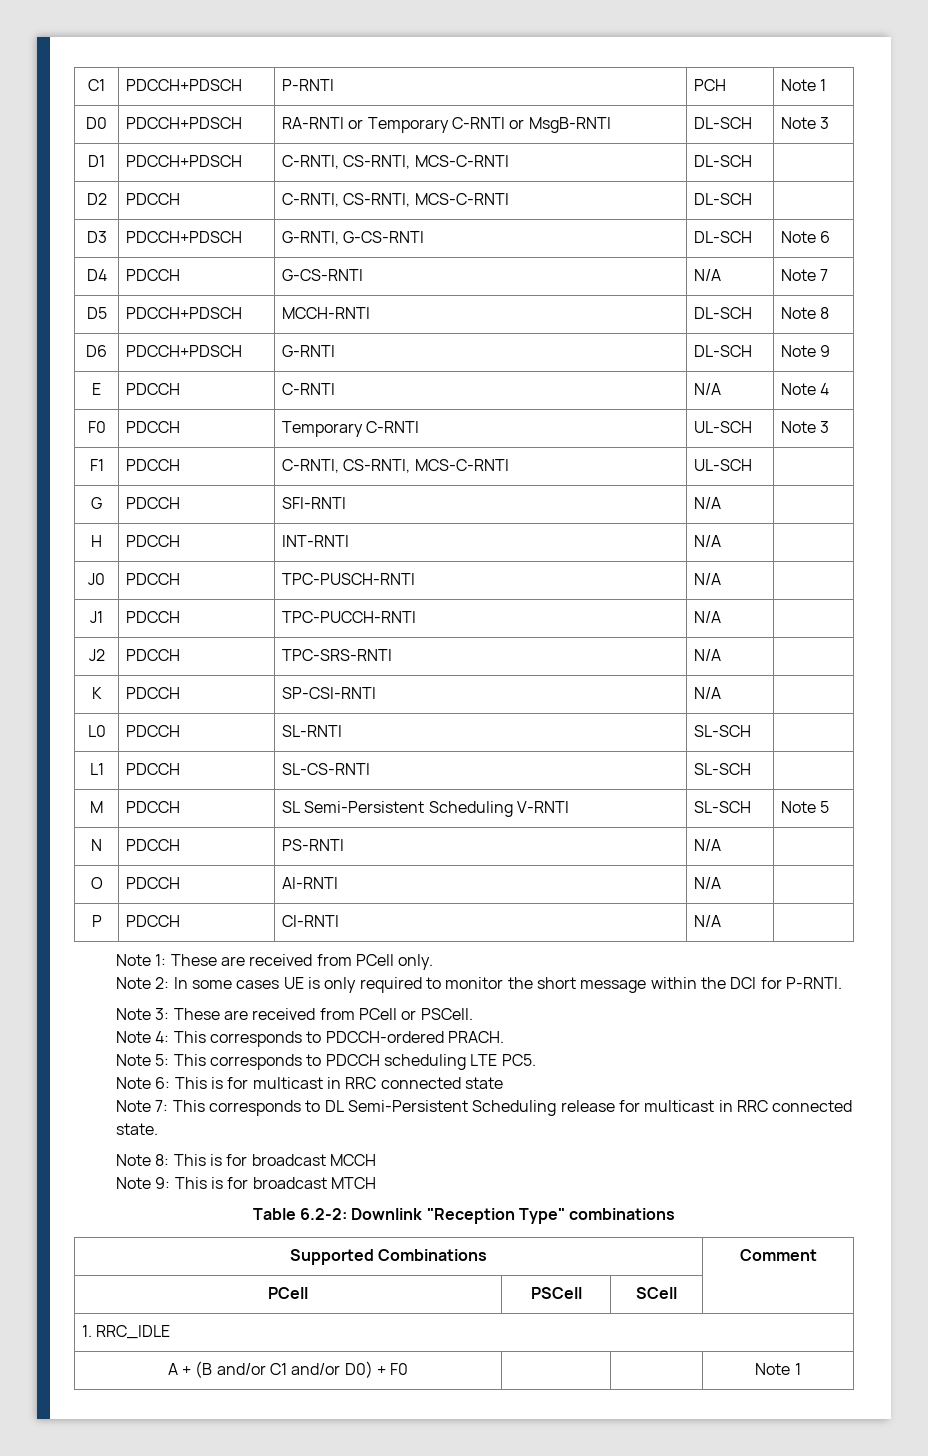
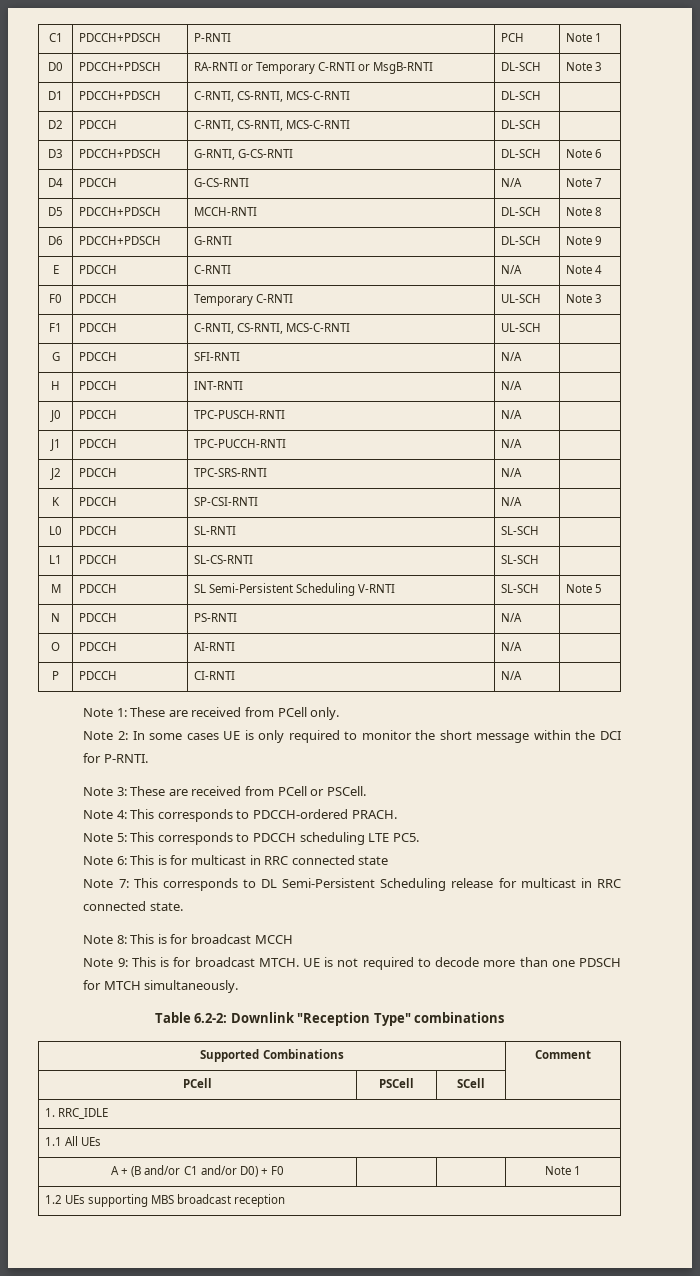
(327, 1183) none -> [258,957,621,970] [83,980,102,990] MTCH. UE is not required to decode more than one PDSCH for
(377, 1183) none -> [144,980,239,993] simultaneously.
(171, 1332) none -> [44,1136,101,1146] // 1.1 All UEs
(801, 1369) none -> [44,1194,286,1207] // 1.2 UEs supporting MBS broadcast reception

